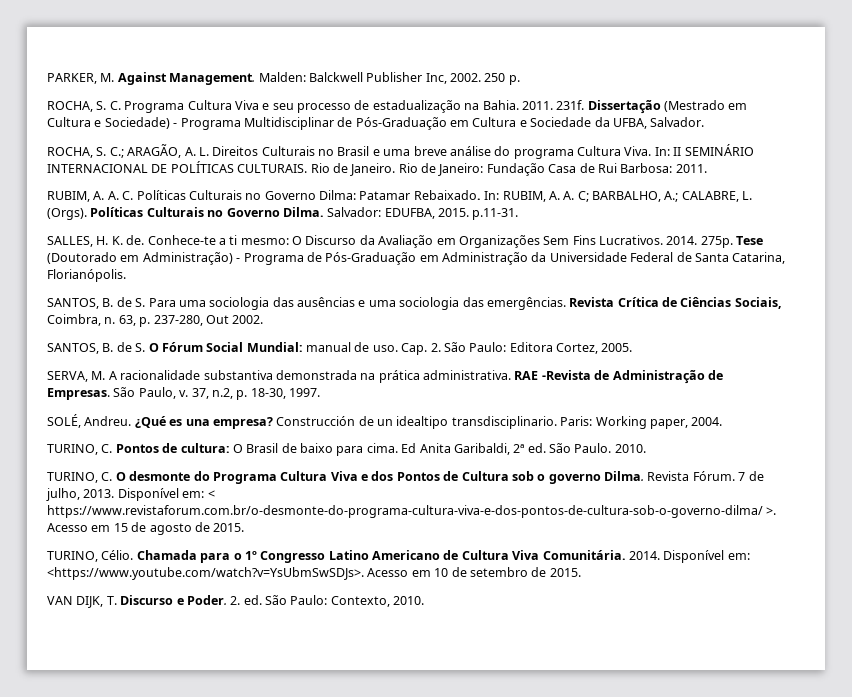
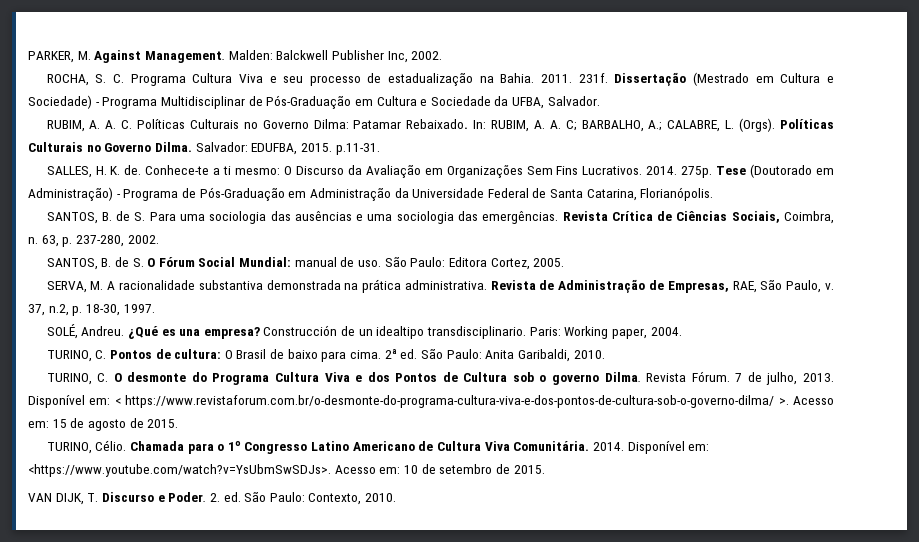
[484,73,520,85] 250 p. -> (443, 55) none
[47,144,754,159] [47,161,707,176] // ROCHA, S. C.; ARAGÃO, A. L. Direitos Culturais no Brasil e uma breve análise do programa Cultura Viva. In: II SEMINÁRIO INTERNACIONAL DE POLÍTICAS CULTURAIS. Rio de Janeiro. Rio de Janeiro: Fundação Casa de Rui Barbosa: 2011. -> (600, 101) none
[205,315,229,324] Out -> (124, 241) none
[401,343,441,355] Cap. 2. -> (382, 263) none
[514,370,591,380] RAE -Revista -> [490,280,536,290] Revista
[47,388,110,400] Empresas. -> [667,281,757,293] Empresas, RAE,
[401,443,612,455] Ed Anita Garibaldi, 2ª ed. São Paulo. -> [384,348,570,362] 2ª ed. São Paulo: Anita Garibaldi,
[91,525,111,532] em -> [28,421,49,428] em:
[411,570,431,577] em -> [379,467,401,474] em:

